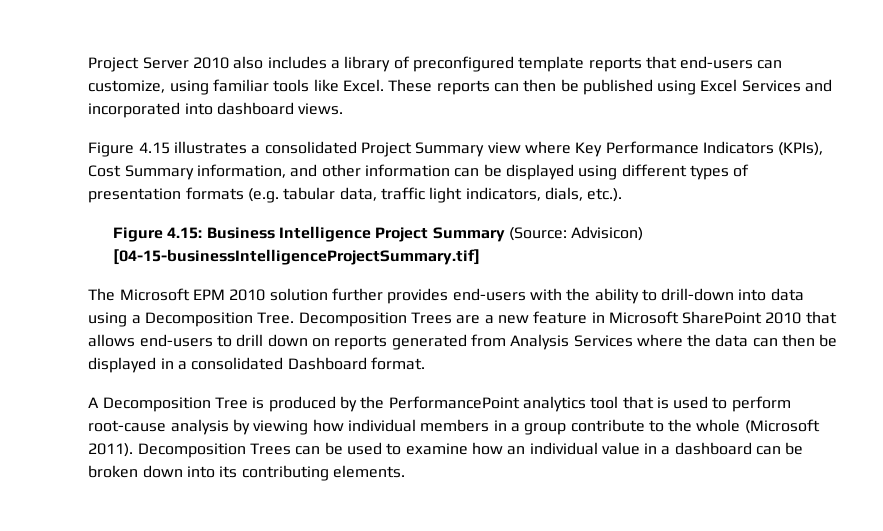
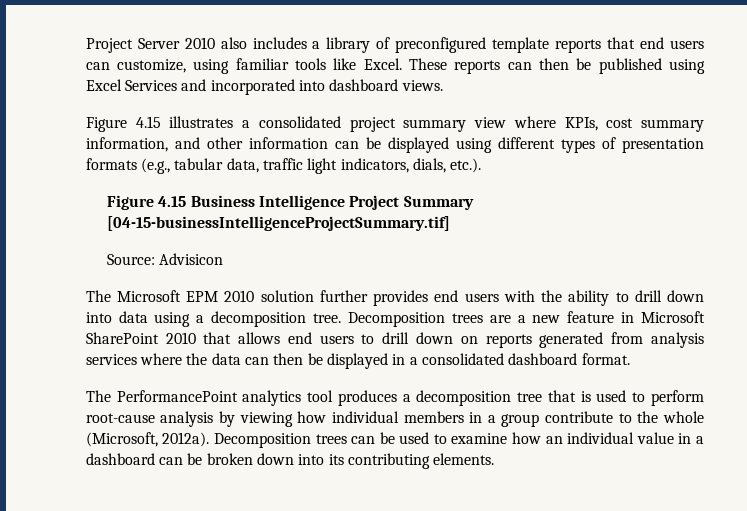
[680,56,754,69] end-users -> [640,37,704,49] end users
[360,141,824,157] [88,165,194,180] Project Summary view where Key Performance Indicators (KPIs), Cost Summary -> [349,116,705,132] project summary view where KPIs, cost summary
[247,188,279,203] (e.g. -> [141,158,171,174] (e.g.,
[167,227,203,239] 4.15: -> [158,196,187,207] 4.15
[508,226,644,241] (Source: Advisicon) -> (474, 203) none
(480, 257) none -> [107,253,224,265] // Source: Advisicon
[452,288,526,301] end-users -> [434,290,499,302] end users
[661,288,735,301] drill-down -> [634,290,704,302] drill down
[144,312,452,327] Decomposition Tree. Decomposition Trees -> [211,311,483,327] decomposition tree. Decomposition trees
[139,334,213,347] end-users -> [287,332,354,344] end users
[510,334,633,350] Analysis Services -> [651,332,705,348] [85,354,137,365] analysis services
[287,357,367,370] Dashboard -> [508,353,578,365] dashboard
[88,396,619,412] A Decomposition Tree is produced by the PerformancePoint analytics tool -> [85,390,543,406] The PerformancePoint analytics tool produces a decomposition tree
[744,419,820,434] [88,443,291,458] (Microsoft 2011). Decomposition Trees -> [85,432,347,448] (Microsoft, 2012a). Decomposition trees

